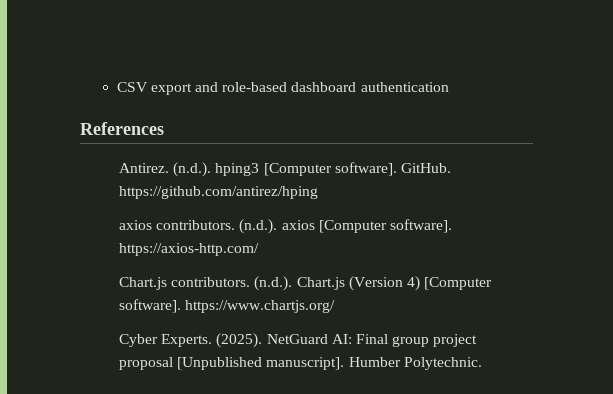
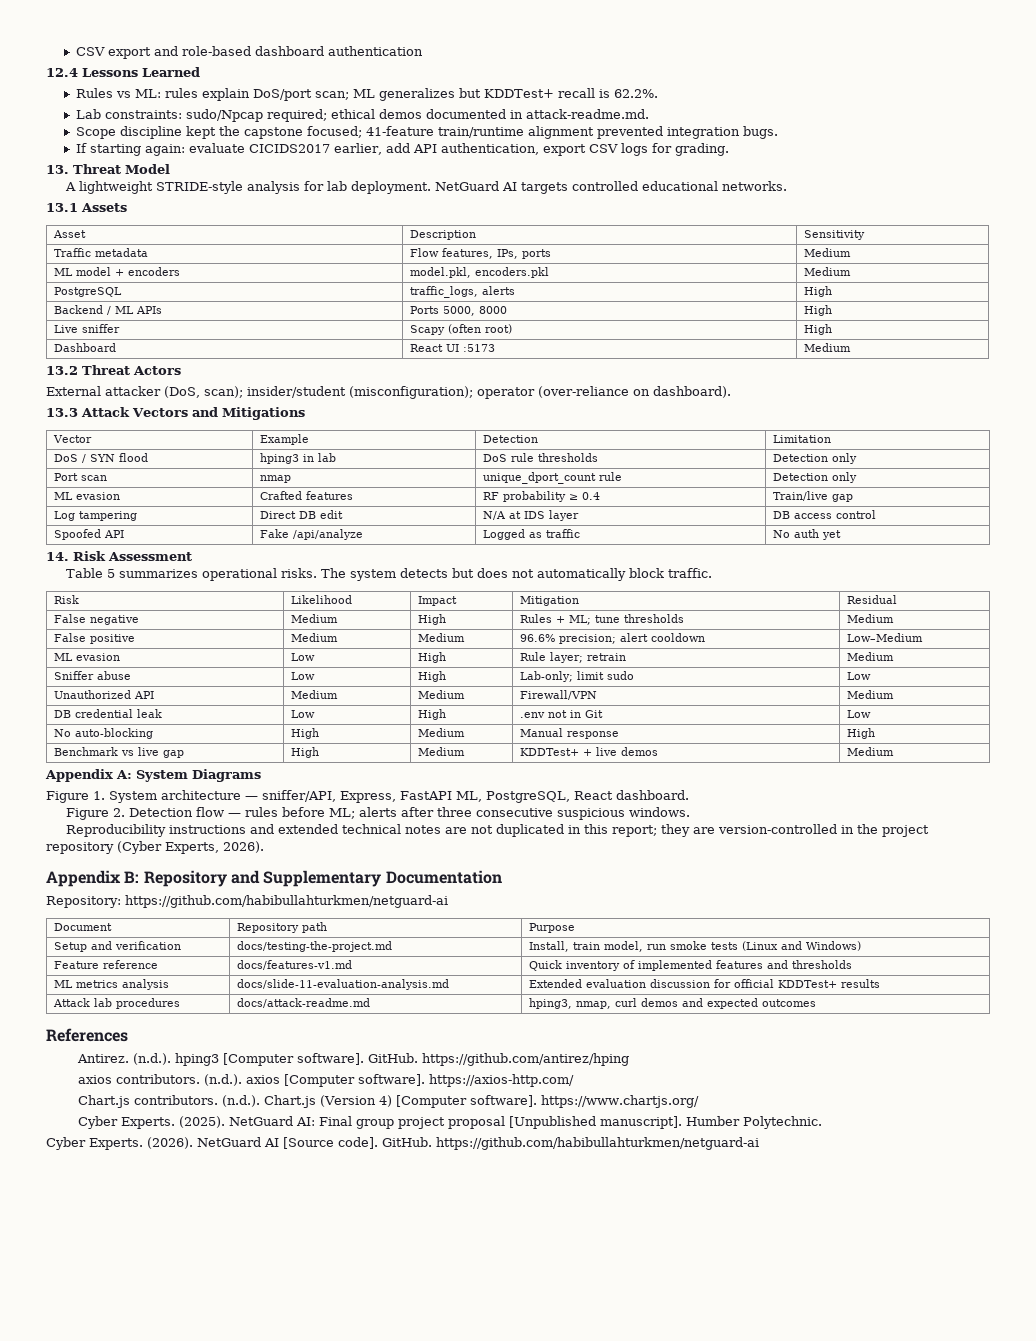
(449, 87) none -> [46,67,200,77] [75,88,658,101] [75,109,649,122] [75,126,778,139] [75,143,729,156] [46,164,170,174] [64,181,787,194] [46,203,127,212] [53,230,87,238] [410,230,477,240] [804,230,866,240] [54,248,149,257] [410,248,552,259] [804,248,852,257] [54,267,181,276] [410,267,550,278] [804,267,852,276] [54,287,123,297] [410,286,516,298] [804,286,833,297] [54,305,163,315] [410,306,508,316] [804,305,833,316] [54,324,121,333] [410,324,513,335] [804,324,833,335] [54,343,117,352] [410,344,496,352] [804,343,852,352] [46,365,181,375] [46,386,731,399] [46,407,305,420] [53,435,93,443] [260,434,310,445] [483,435,539,443] [773,435,832,443] [54,453,149,463] [260,453,337,464] [483,453,599,462] [773,453,858,464] [54,473,108,481] [260,475,292,483] [483,472,623,484] [773,472,858,483] [54,492,121,500] [260,491,354,500] [483,491,601,502] [773,491,854,502] [54,511,138,521] [260,510,344,519] [483,510,580,521] [773,510,877,519] [54,529,125,540] [260,529,364,540] [483,529,581,540] [773,529,842,540] [46,551,192,561] [65,568,712,581] [54,595,80,604] [291,595,353,604] [418,596,458,606] [520,596,580,606] [847,595,898,604] [54,614,140,625] [291,614,339,623] [418,614,447,625] [520,614,685,625] [847,614,895,623] [54,633,136,644] [291,633,339,642] [418,633,466,642] [520,633,706,644] [847,633,924,642] [54,653,121,661] [291,653,316,661] [418,652,447,663] [520,652,627,663] [847,652,895,661] [54,671,132,680] [291,672,316,680] [418,671,447,682] [520,671,635,682] [847,672,872,680] [54,690,155,699] [291,690,339,699] [418,690,466,699] [520,690,598,700] [847,690,895,699] [54,709,163,718] [291,710,316,718] [418,709,447,720] [520,710,604,718] [847,710,872,718] [54,728,154,739] [291,728,320,739] [418,728,466,737] [520,728,620,739] [847,728,876,739] [54,747,185,758] [291,747,320,758] [418,747,466,756] [520,747,659,756] [847,747,895,756] [45,769,261,782] [46,790,689,803] [65,807,690,820] [65,824,929,837] [46,841,264,854] [46,870,502,887] [46,895,448,908] [54,923,113,931] [237,922,328,933] [529,923,576,933] [54,941,182,952] [237,941,393,952] [529,941,862,952] [54,960,159,969] [237,960,353,970] [529,960,853,971] [54,979,170,990] [237,979,450,990] [529,979,881,988] [53,998,181,1009] [237,998,371,1008] [529,998,817,1009] // 12.4 Lessons Learned // Rules vs ML: rules explain DoS/port scan; ML generalizes but KDDTest+ recall is 62.2%. // Lab constraints: sudo/Npcap required; ethical demos documented in attack-readme.md. // Scope discipline kept the capstone focused; 41-feature train/runtime alignment prevented integration bugs. // If starting again: evaluate CICIDS2017 earlier, add API authentication, export CSV logs for grading. // 13. Threat Model // A lightweight STRIDE-style analysis for lab deployment. NetGuard AI targets controlled educational networks. // 13.1 Assets // Asset | Description | Sensitivity // Traffic metadata | Flow features, IPs, ports | Medium // ML model + encoders | model.pkl, encoders.pkl | Medium // PostgreSQL | traffic_logs, alerts | High // Backend / ML APIs | Ports 5000, 8000 | High // Live sniffer | Scapy (often root) | High // Dashboard | React UI :5173 | Medium // 13.2 Threat Actors // External attacker (DoS, scan); insider/student (misconfiguration); operator (over-reliance on dashboard). // 13.3 Attack Vectors and Mitigations // Vector | Example | Detection | Limitation // DoS / SYN flood | hping3 in lab | DoS rule thresholds | Detection only // Port scan | nmap | unique_dport_count rule | Detection only // ML evasion | Crafted features | RF probability ≥ 0.4 | Train/live gap // Log tampering | Direct DB edit | N/A at IDS layer | DB access control // Spoofed API | Fake /api/analyze | Logged as traffic | No auth yet // 14. Risk Assessment // Table 5 summarizes operational risks. The system detects but does not automatically block traffic. // Risk | Likelihood | Impact | Mitigation | Residual // False negative | Medium | High | Rules + ML; tune thresholds | Medium // False positive | Medium | Medium | 96.6% precision; alert cooldown | Low–Medium // ML evasion | Low | High | Rule layer; retrain | Medium // Sniffer abuse | Low | High | Lab-only; limit sudo | Low // Unauthorized API | Medium | Medium | Firewall/VPN | Medium // DB credential leak | Low | High | .env not in Git | Low // No auto-blocking | High | Medium | Manual response | High // Benchmark vs live gap | High | Medium | KDDTest+ + live demos | Medium // Appendix A: System Diagrams // Figure 1. System architecture — sniffer/API, Express, FastAPI ML, PostgreSQL, React dashboard. // Figure 2. Detection flow — rules before ML; alerts after three consecutive suspicious windows. // Reproducibility instructions and extended technical notes are not duplicated in this report; they are version-controlled in the project repository (Cyber Experts, 2026). // Appendix B: Repository and Supplementary Documentation // Repository: https://github.com/habibullahturkmen/netguard-ai // Document | Repository path | Purpose // Setup and verification | docs/testing-the-project.md | Install, train model, run smoke tests (Linux and Windows) // Feature reference | docs/features-v1.md | Quick inventory of implemented features and thresholds // ML metrics analysis | docs/slide-11-evaluation-analysis.md | Extended evaluation discussion for official KDDTest+ results // Attack lab procedures | docs/attack-readme.md | hping3, nmap, curl demos and expected outcomes
(482, 363) none -> [46,1137,759,1150] // Cyber Experts. (2026). NetGuard AI [Source code]. GitHub. https://github.com/habibullahturkmen/netguard-ai

